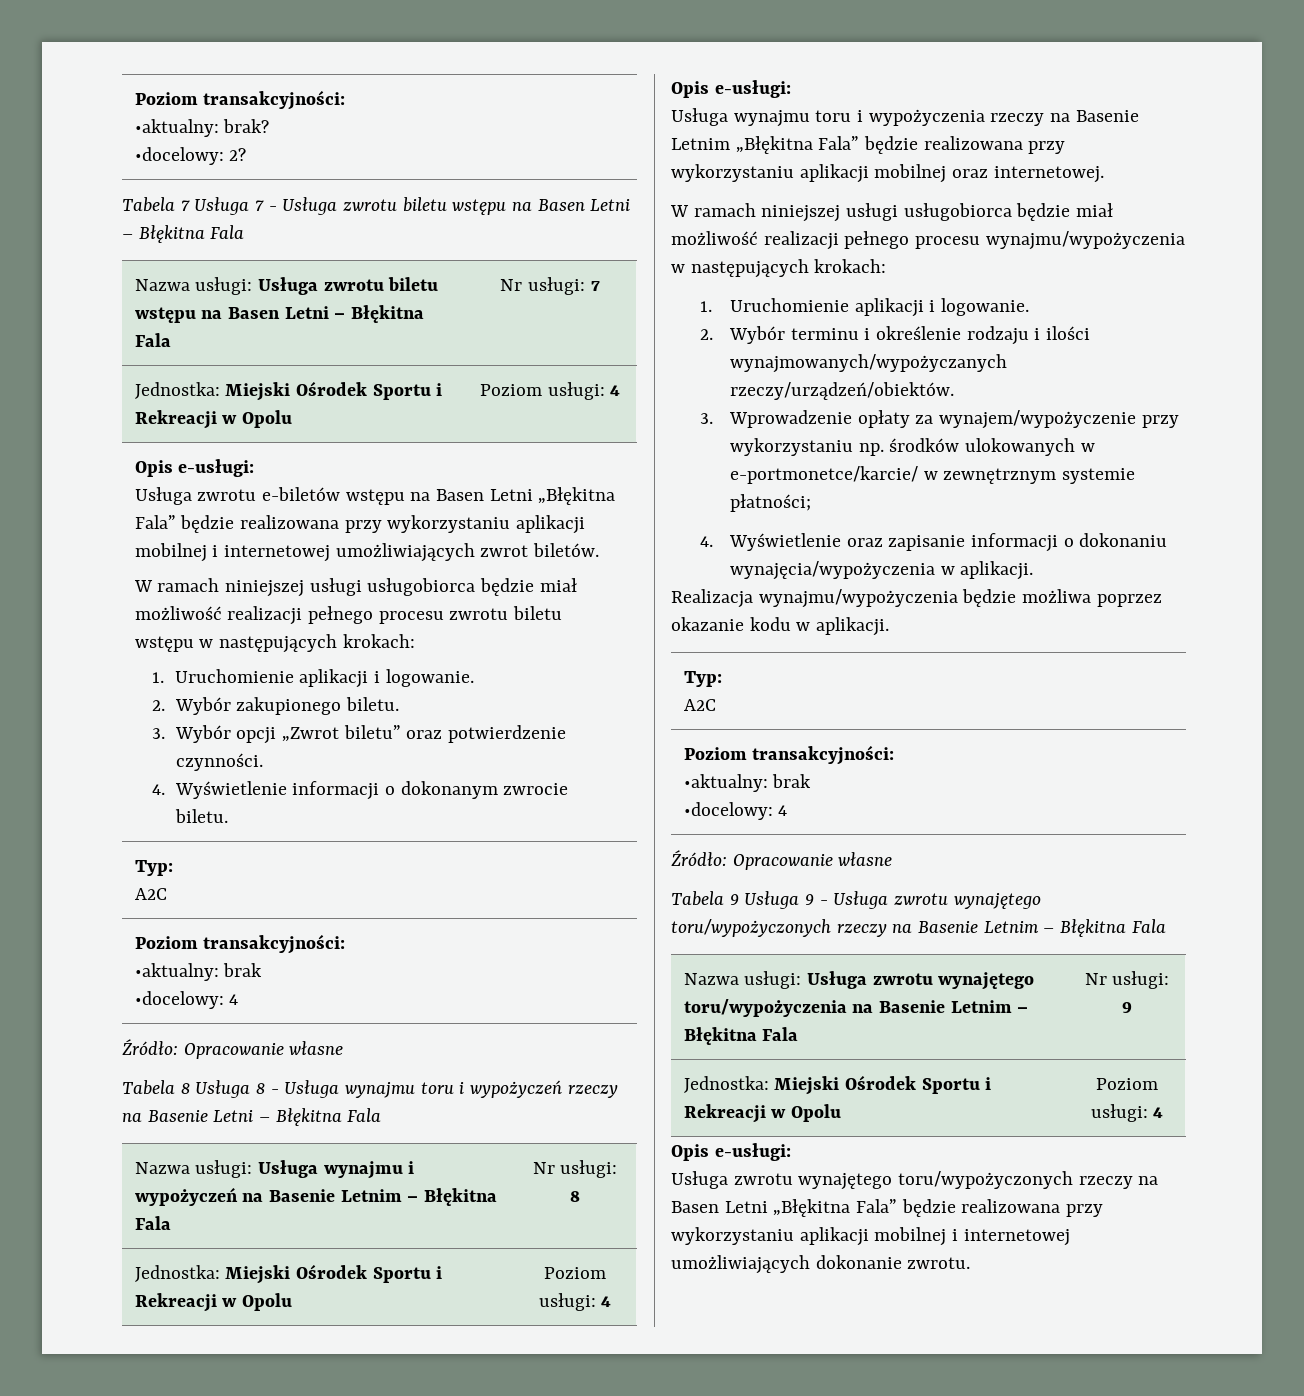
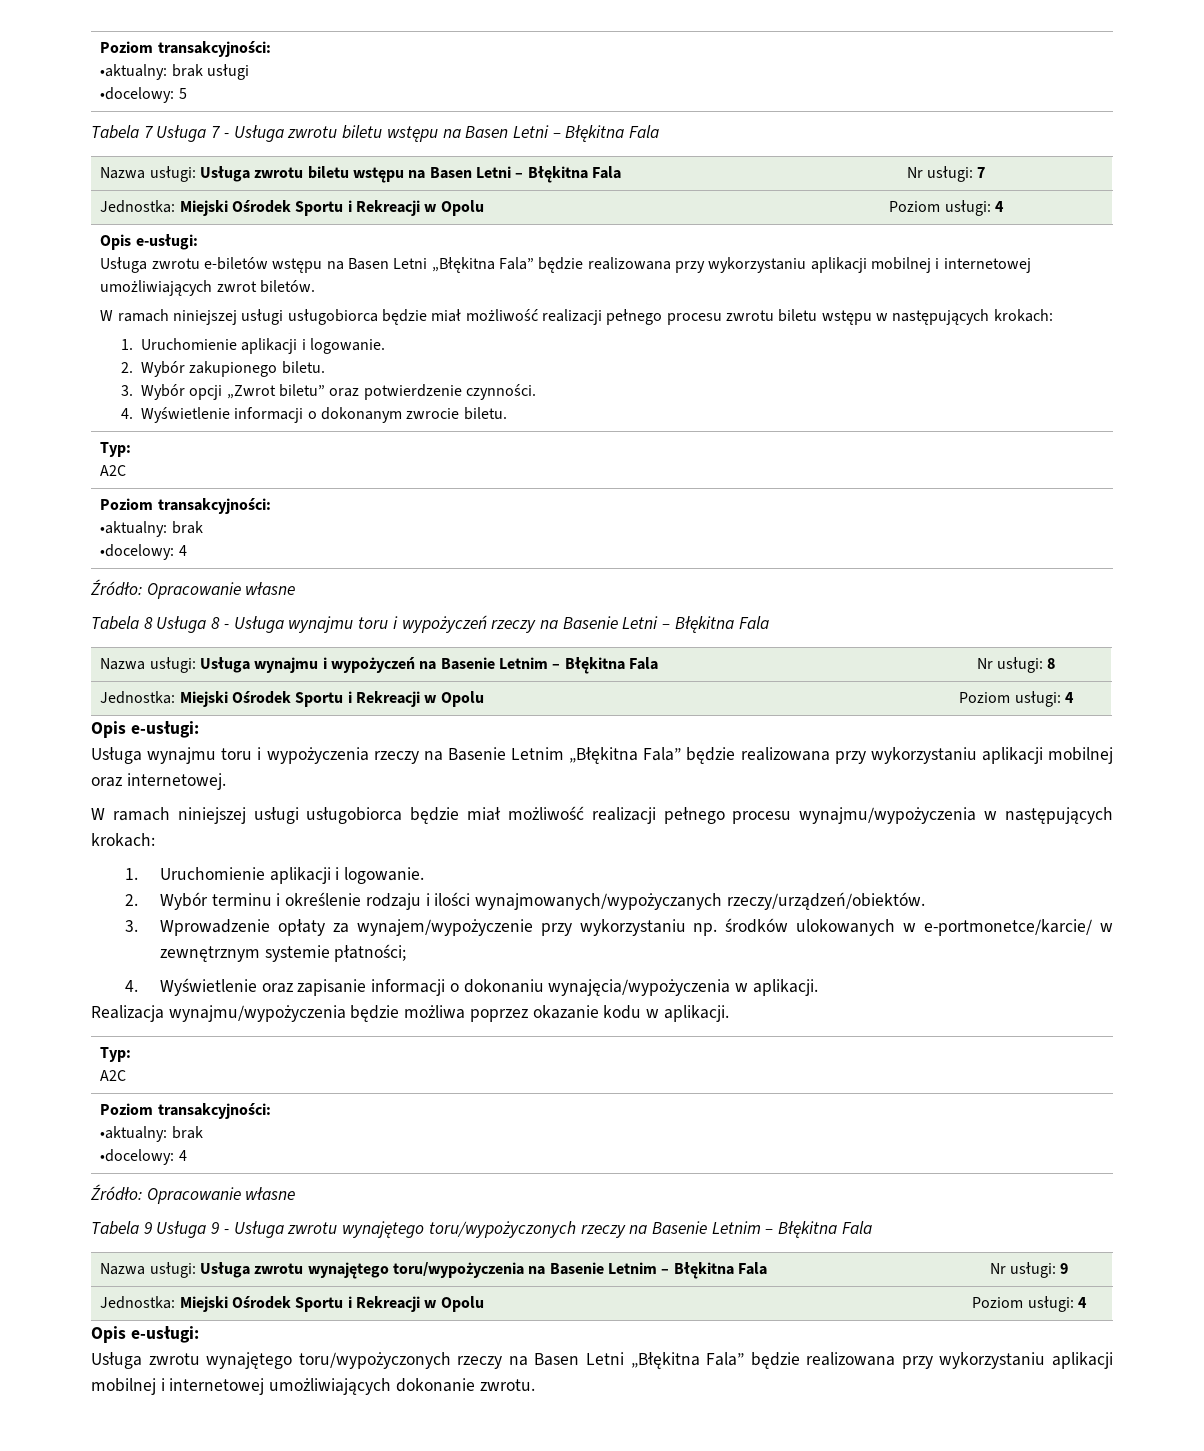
[134,90,346,110] [134,119,270,137] [134,147,247,165] Poziom transakcyjności: // •aktualny: brak? // •docelowy: 2? -> [100,41,271,57] [100,64,250,80] [100,87,187,103] Poziom transakcyjności: // •aktualny: brak usługi // •docelowy: 5

